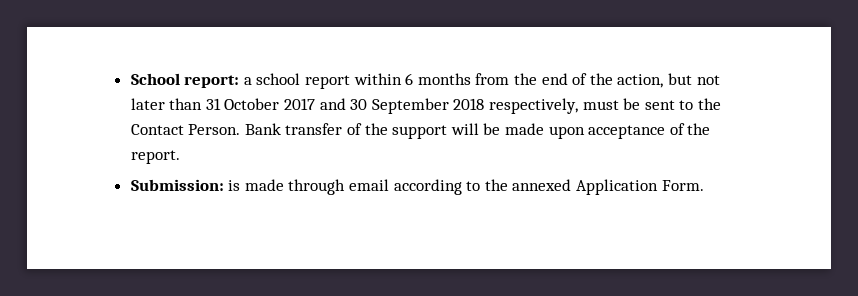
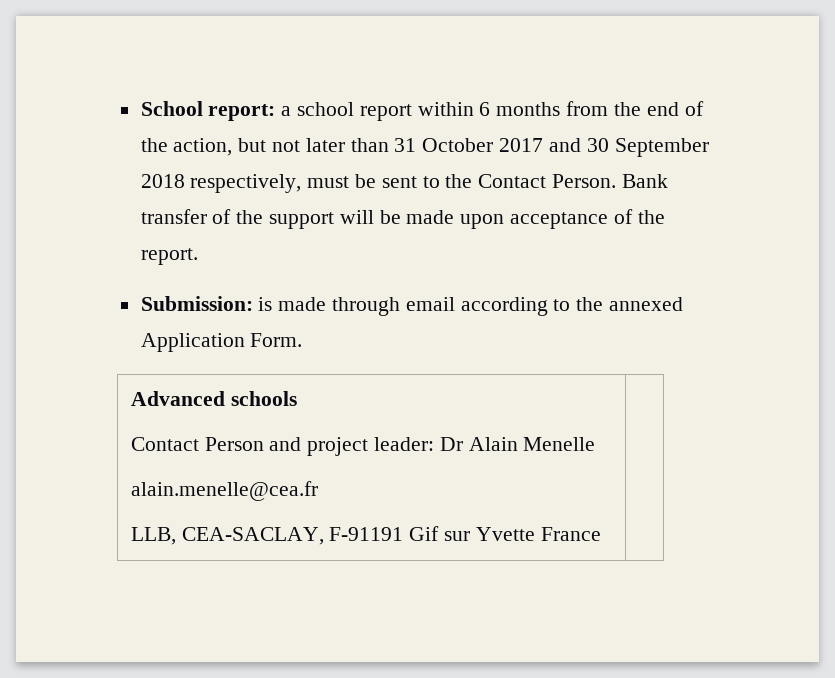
(704, 185) none -> [130,391,297,406] [130,437,596,456] [130,481,318,501] [130,526,601,545] // Advanced schools // Contact Person and project leader: Dr Alain Menelle // alain.menelle@cea.fr // LLB, CEA-SACLAY, F-91191 Gif sur Yvette France |

